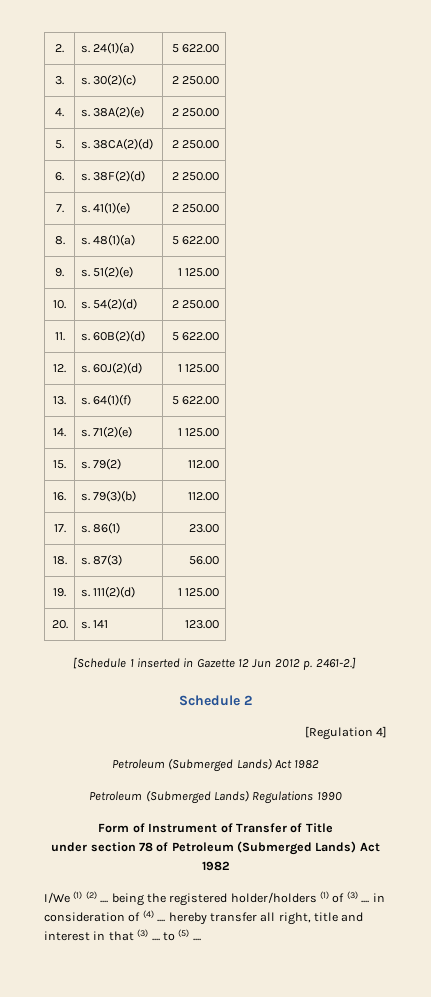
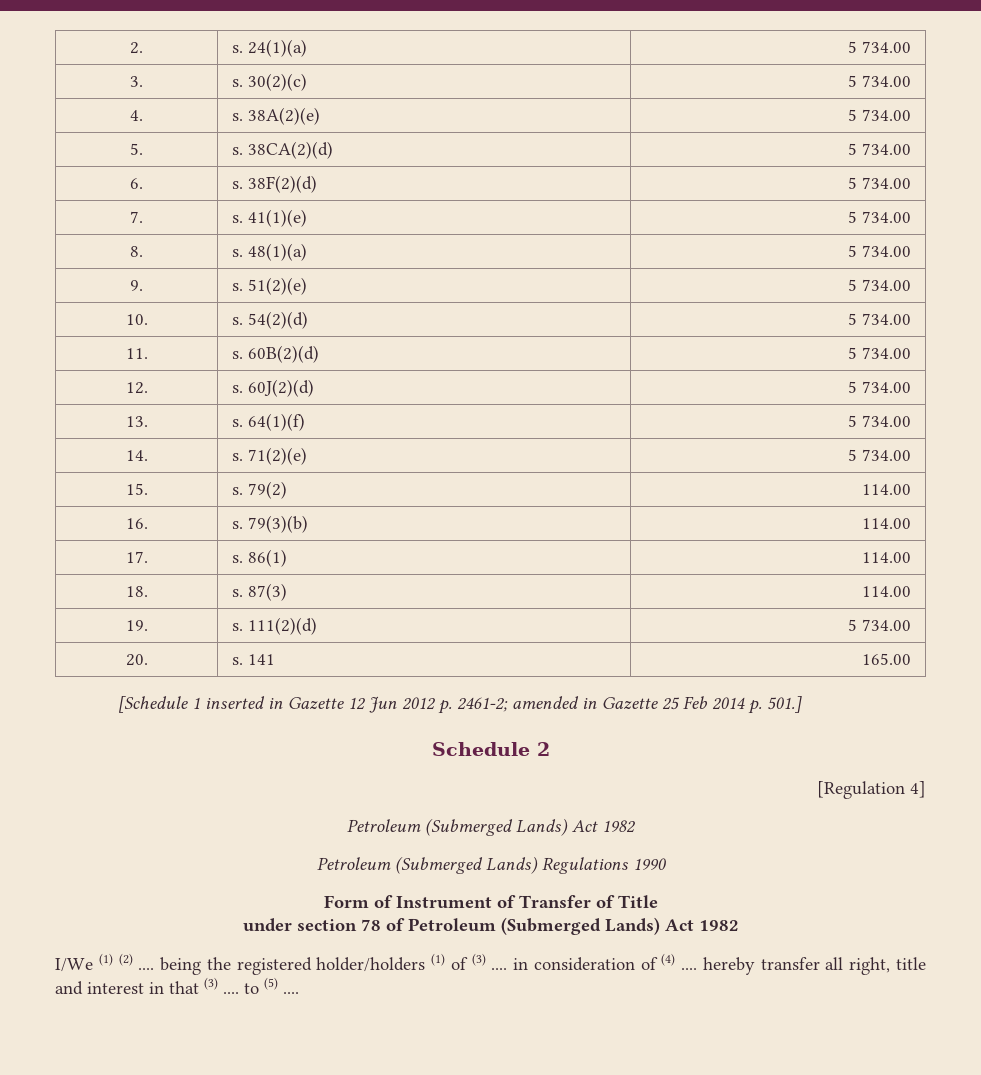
[182,44,220,53] 622.00 -> [862,41,912,53] 734.00
[171,76,220,85] 2 250.00 -> [848,75,912,87] 5 734.00
[171,108,220,117] 2 250.00 -> [848,109,912,121] 5 734.00
[171,140,220,149] 2 250.00 -> [848,143,912,155] 5 734.00
[171,172,220,181] 2 250.00 -> [848,177,912,189] 5 734.00
[171,204,220,213] 2 250.00 -> [848,211,912,223] 5 734.00
[182,236,220,245] 622.00 -> [862,245,912,257] 734.00
[177,268,220,277] 1 125.00 -> [848,279,912,291] 5 734.00
[171,300,220,309] 2 250.00 -> [848,313,912,325] 5 734.00
[182,332,220,341] 622.00 -> [862,347,912,359] 734.00
[177,364,220,373] 1 125.00 -> [848,381,912,393] 5 734.00
[182,396,220,405] 622.00 -> [862,415,912,427] 734.00
[177,428,220,437] 1 125.00 -> [848,449,912,461] 5 734.00
[188,460,220,469] 112.00 -> [862,484,912,495] 114.00
[188,492,220,501] 112.00 -> [862,518,912,529] 114.00
[189,524,220,533] 23.00 -> [862,552,912,563] 114.00
[189,556,220,565] 56.00 -> [862,586,912,597] 114.00
[177,588,220,597] 1 125.00 -> [848,619,912,631] 5 734.00
[185,620,220,629] 123.00 -> [862,653,912,665] 165.00
[315,657,356,669] 2461-2.] -> [456,696,802,714] 2461-2; amended in Gazette 25 Feb 2014 p. 501.]

